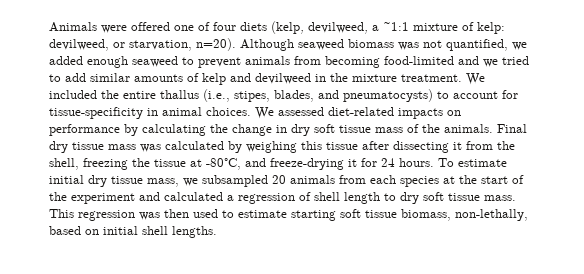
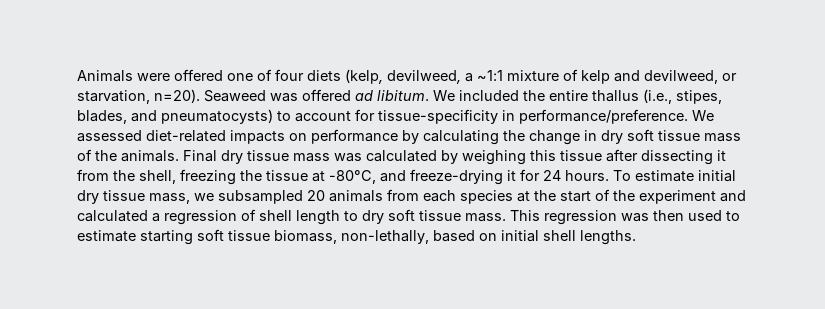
[477,22,505,34] kelp: -> [581,70,640,84] kelp and
[240,39,527,51] [49,56,529,68] [49,73,462,85] Although seaweed biomass was not quantified, we added enough seaweed to prevent animals from becoming food-limited and we tried to add similar amounts of kelp and devilweed in the mixture treatment. -> [204,89,429,102] Seaweed was offered ad libitum.
[162,107,251,116] animal choices. -> [519,109,688,124] performance/preference.

